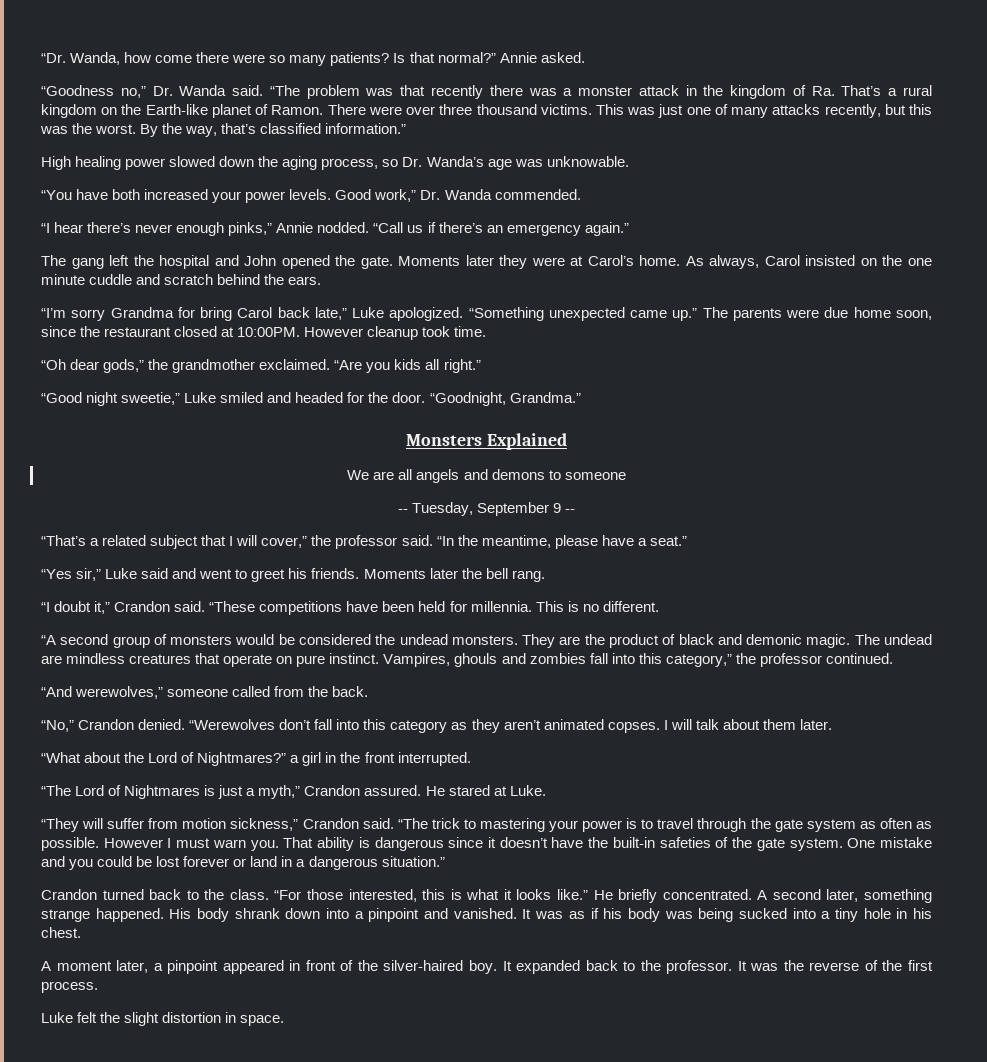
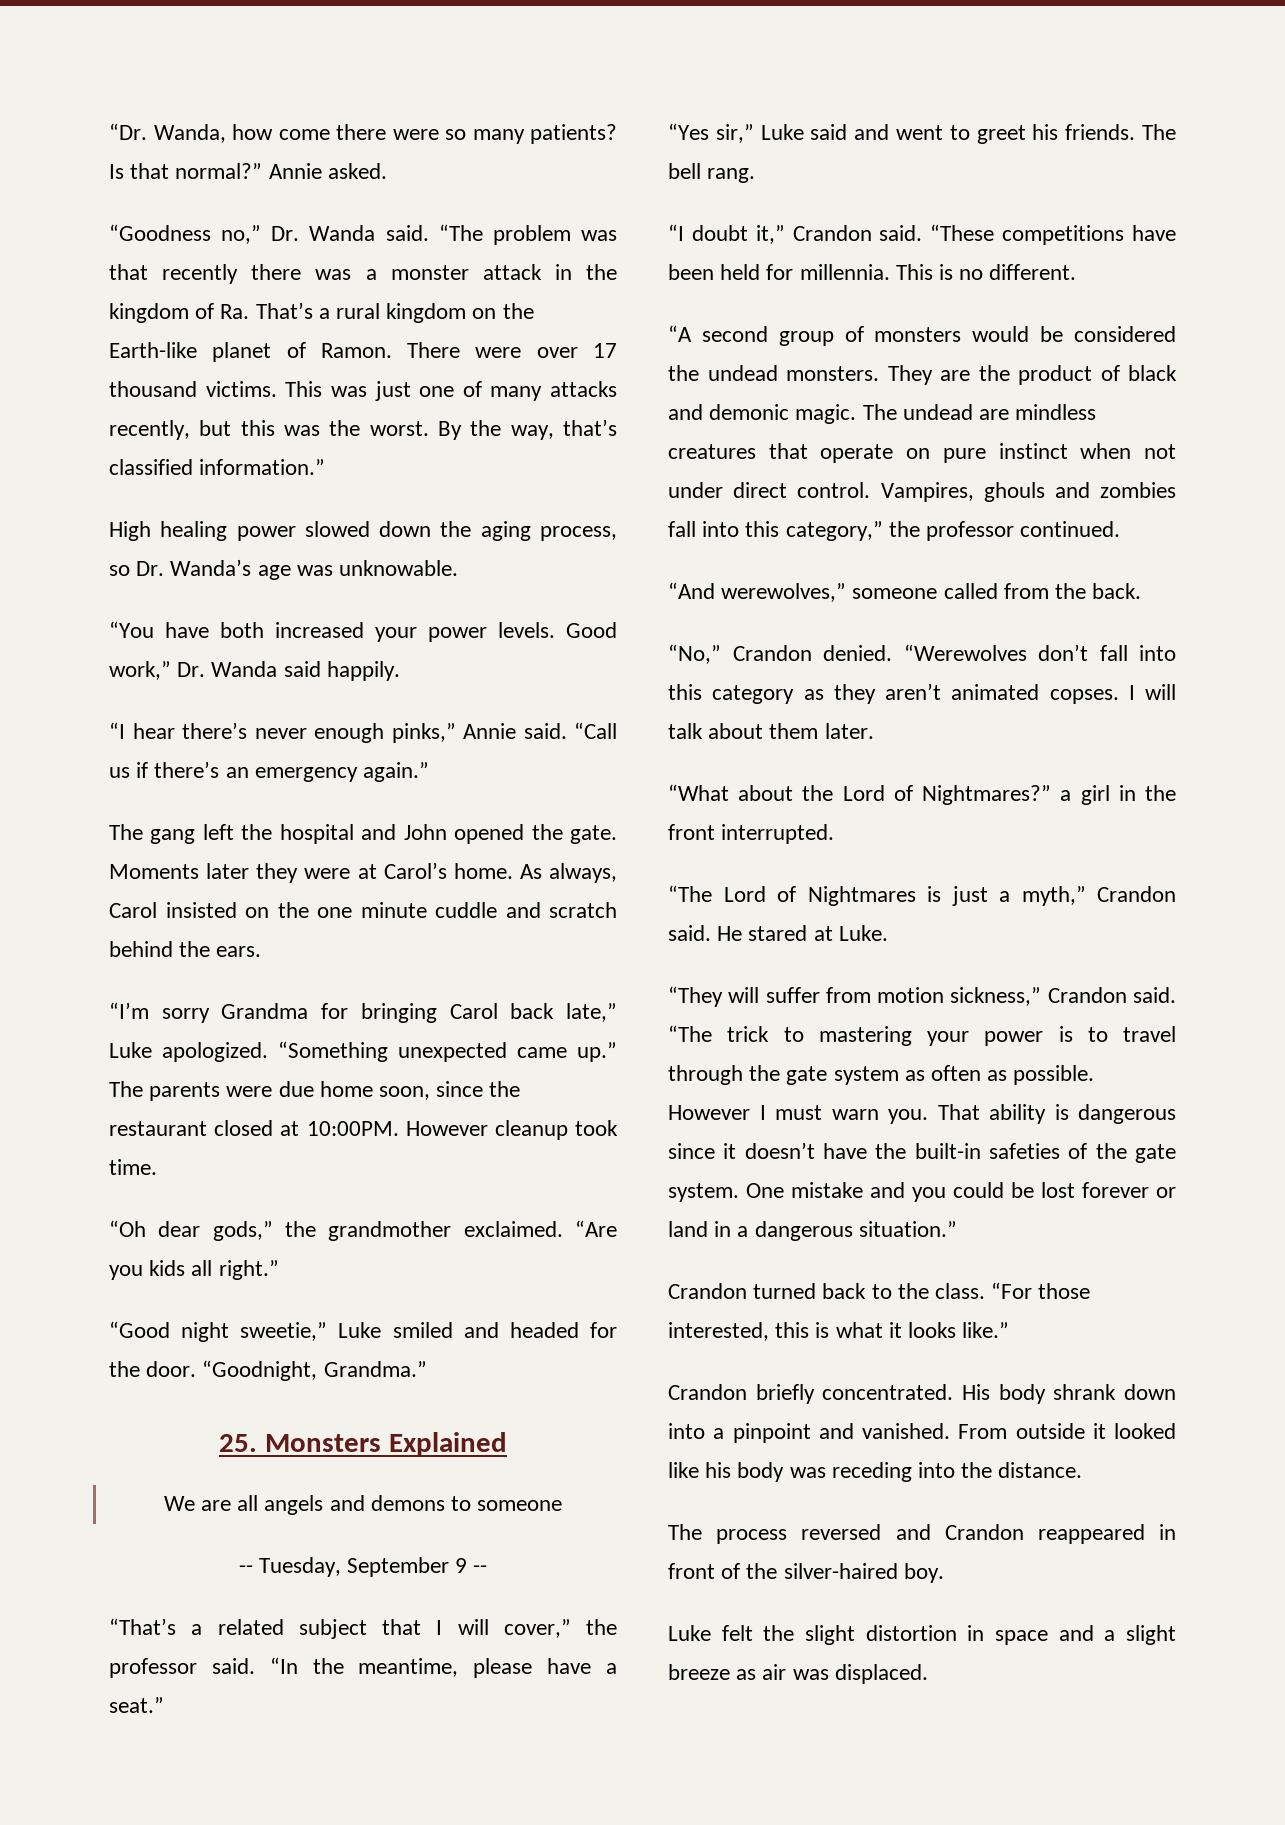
[439,104,473,115] three -> [593,343,617,358] 17
[494,189,581,200] commended. -> [283,661,400,681] said happily.
[317,222,370,233] nodded. -> [523,723,567,739] said.
[200,307,233,321] bring -> [360,1003,437,1023] bringing
(581, 397) none -> [219,1434,258,1452] 25.
[363,568,482,579] Moments later the -> [1142,124,1176,140] The
[329,653,380,664] instinct. -> [998,443,1176,459] [668,482,871,498] instinct when not under direct control.
[364,785,422,796] assured. -> [668,925,711,941] said.
[593,890,613,900] He -> [668,1384,747,1400] // Crandon
[757,889,932,903] [41,908,164,922] A second later, something strange happened. -> (954, 1392) none
[522,908,932,922] [41,927,81,938] [41,960,284,974] It was as if his body was being sucked into a tiny hole in his chest. // A moment later, a pinpoint appeared -> [958,1423,1176,1439] [668,1462,1083,1482] [668,1524,1145,1544] From outside it looked like his body was receding into the distance. // The process reversed and Crandon reappeared
[502,960,933,974] [41,981,98,993] It expanded back to the professor. It was the reverse of the first process. -> (944, 1573) none
[240,1015,285,1026] space. -> [995,1625,1176,1645] [668,1664,928,1684] space and a slight breeze as air was displaced.

